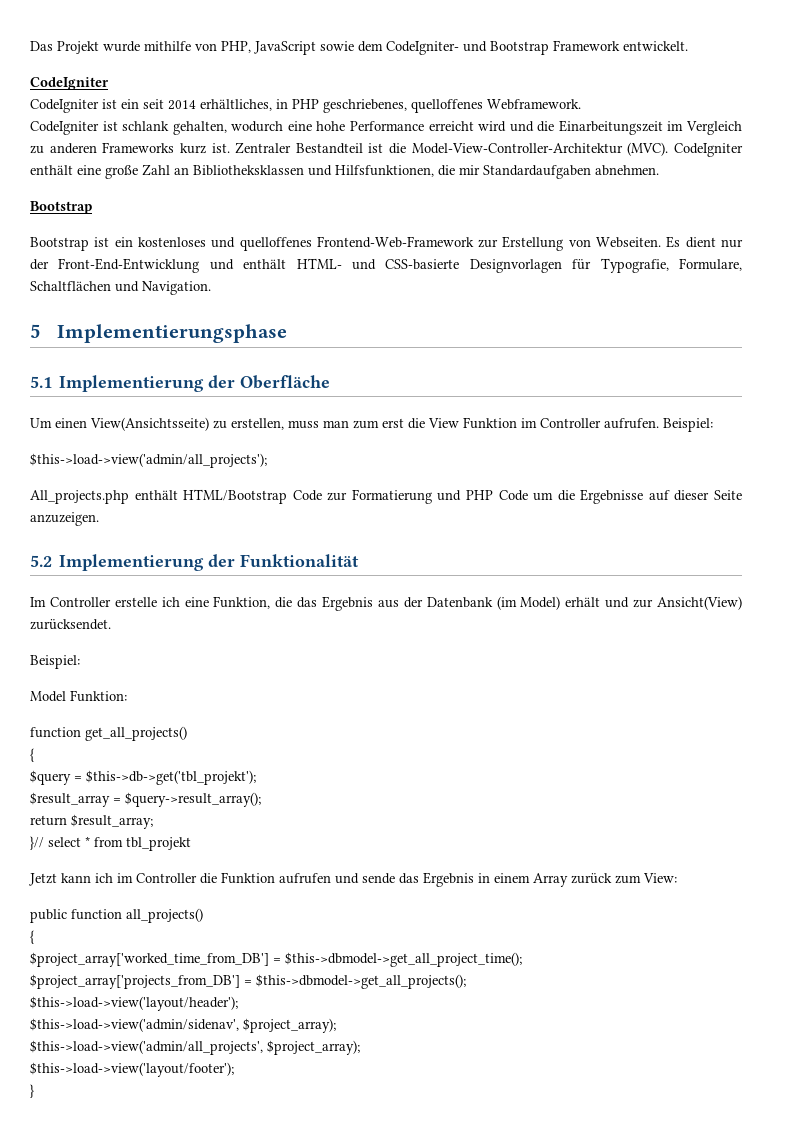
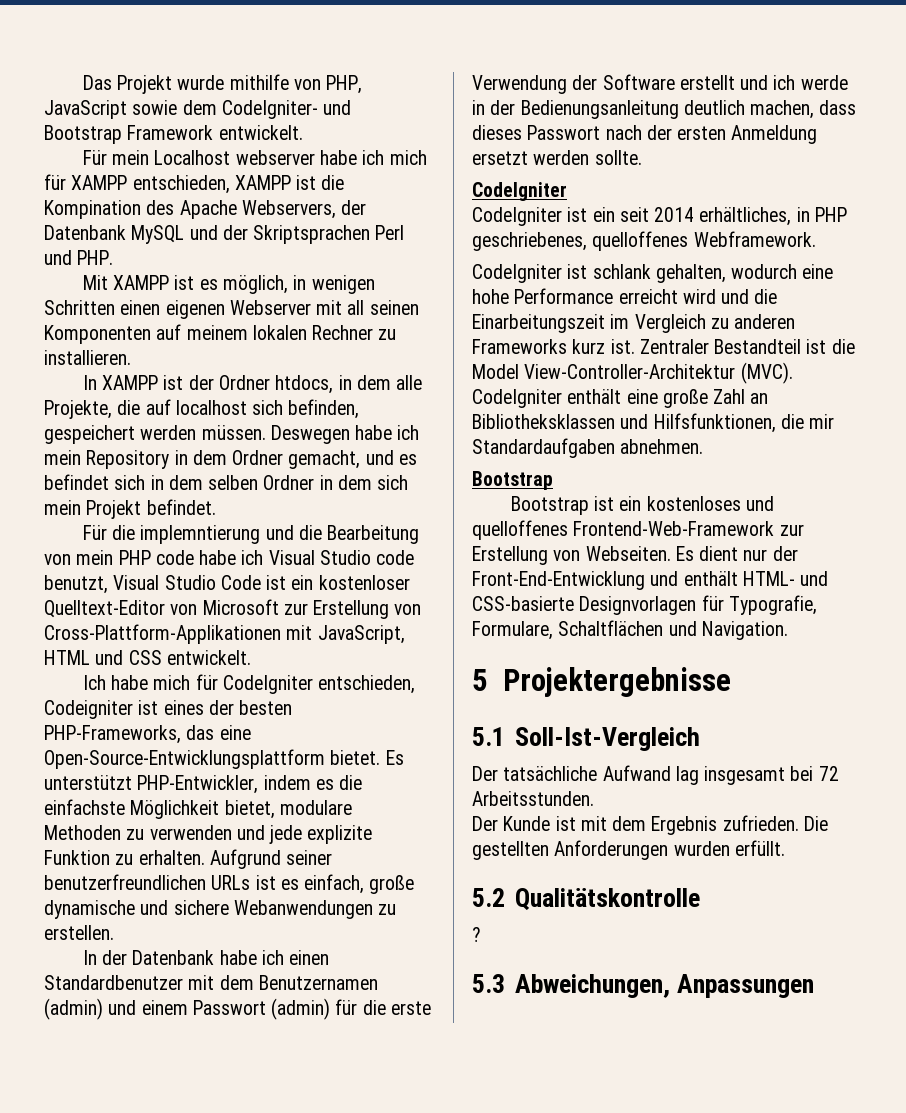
(688, 46) none -> [82,150,427,165] [44,174,345,194] [44,200,367,219] [44,225,405,244] [44,250,114,265] [82,275,375,294] [44,300,419,319] [44,324,397,344] [44,350,131,365] [82,375,423,394] [44,399,360,419] [44,425,420,444] [44,450,417,469] [44,474,409,490] [44,499,216,519] [82,525,420,544] [44,550,415,565] [44,575,410,594] [44,599,422,619] [44,624,405,644] [44,650,251,665] [82,674,416,694] [44,700,293,719] [44,725,251,744] [44,749,404,769] [44,775,363,794] [44,799,352,819] [44,825,373,844] [44,849,333,869] [44,874,415,894] [44,900,397,919] [44,925,114,940] [82,950,330,965] [44,975,378,990] [44,998,431,1020] [472,74,848,94] [472,100,857,119] [472,125,818,144] [472,150,642,165] // Für mein Localhost webserver habe ich mich für XAMPP entschieden, XAMPP ist die Kompination des Apache Webservers, der Datenbank MySQL und der Skriptsprachen Perl und PHP. // Mit XAMPP ist es möglich, in wenigen Schritten einen eigenen Webserver mit all seinen Komponenten auf meinem lokalen Rechner zu installieren. // In XAMPP ist der Ordner htdocs, in dem alle Projekte, die auf localhost sich befinden, gespeichert werden müssen. Deswegen habe ich mein Repository in dem Ordner gemacht, und es befindet sich in dem selben Ordner in dem sich mein Projekt befindet. // Für die implemntierung und die Bearbeitung von mein PHP code habe ich Visual Studio code benutzt, Visual Studio Code ist ein kostenloser Quelltext-Editor von Microsoft zur Erstellung von Cross-Plattform-Applikationen mit JavaScript, HTML und CSS entwickelt. // Ich habe mich für CodeIgniter entschieden, Codeigniter ist eines der besten PHP-Frameworks, das eine Open-Source-Entwicklungsplattform bietet. Es unterstützt PHP-Entwickler, indem es die einfachste Möglichkeit bietet, modulare Methoden zu verwenden und jede explizite Funktion zu erhalten. Aufgrund seiner benutzerfreundlichen URLs ist es einfach, große dynamische und sichere Webanwendungen zu erstellen. // In der Datenbank habe ich einen Standardbenutzer mit dem Benutzernamen (admin) und einem Passwort (admin) für die erste Verwendung der Software erstellt und ich werde in der Bedienungsanleitung deutlich machen, dass dieses Passwort nach der ersten Anmeldung ersetzt werden sollte.
[411,143,623,154] Model-View-Controller-Architektur -> [472,364,736,379] Model View-Controller-Architektur
[57,324,288,343] Implementierungsphase -> [503,667,732,697] Projektergebnisse
[59,375,331,392] [30,417,713,432] [30,453,267,468] [30,489,742,504] [30,512,99,526] [30,554,360,571] [30,596,742,611] [30,619,111,630] [30,655,80,669] [30,690,127,702] [30,726,187,741] [30,748,34,762] [30,770,256,785] [30,792,261,807] [30,814,153,829] [30,836,191,851] [29,872,677,887] [30,908,203,923] [30,930,34,944] [30,952,522,967] [30,974,466,989] [30,996,238,1011] [30,1018,336,1033] [30,1040,360,1055] [30,1062,234,1077] [30,1084,34,1098] Implementierung der Oberfläche // Um einen View(Ansichtsseite) zu erstellen, muss man zum erst die View Funktion im Controller aufrufen. Beispiel: // $this->load->view('admin/all_projects'); // All_projects.php enthält HTML/Bootstrap Code zur Formatierung und PHP Code um die Ergebnisse auf dieser Seite anzuzeigen. // 5.2 Implementierung der Funktionalität // Im Controller erstelle ich eine Funktion, die das Ergebnis aus der Datenbank (im Model) erhält und zur Ansicht(View) zurücksendet. // Beispiel: // Model Funktion: // function get_all_projects() // { // $query = $this->db->get('tbl_projekt'); // $result_array = $query->result_array(); // return $result_array; // }// select * from tbl_projekt // Jetzt kann ich im Controller die Funktion aufrufen und sende das Ergebnis in einem Array zurück zum View: // public function all_projects() // { // $project_array['worked_time_from_DB'] = $this->dbmodel->get_all_project_time(); // $project_array['projects_from_DB'] = $this->dbmodel->get_all_projects(); // $this->load->view('layout/header'); // $this->load->view('admin/sidenav', $project_array); // $this->load->view('admin/all_projects', $project_array); // $this->load->view('layout/footer'); // } -> [514,727,700,751] [472,765,839,785] [472,791,594,806] [472,815,828,835] [472,840,785,860] [472,888,700,911] [472,927,481,942] [472,974,814,998] Soll-Ist-Vergleich // Der tatsächliche Aufwand lag insgesamt bei 72 Arbeitsstunden. // Der Kunde ist mit dem Ergebnis zufrieden. Die gestellten Anforderungen wurden erfüllt. // 5.2 Qualitätskontrolle // ? // 5.3 Abweichungen, Anpassungen

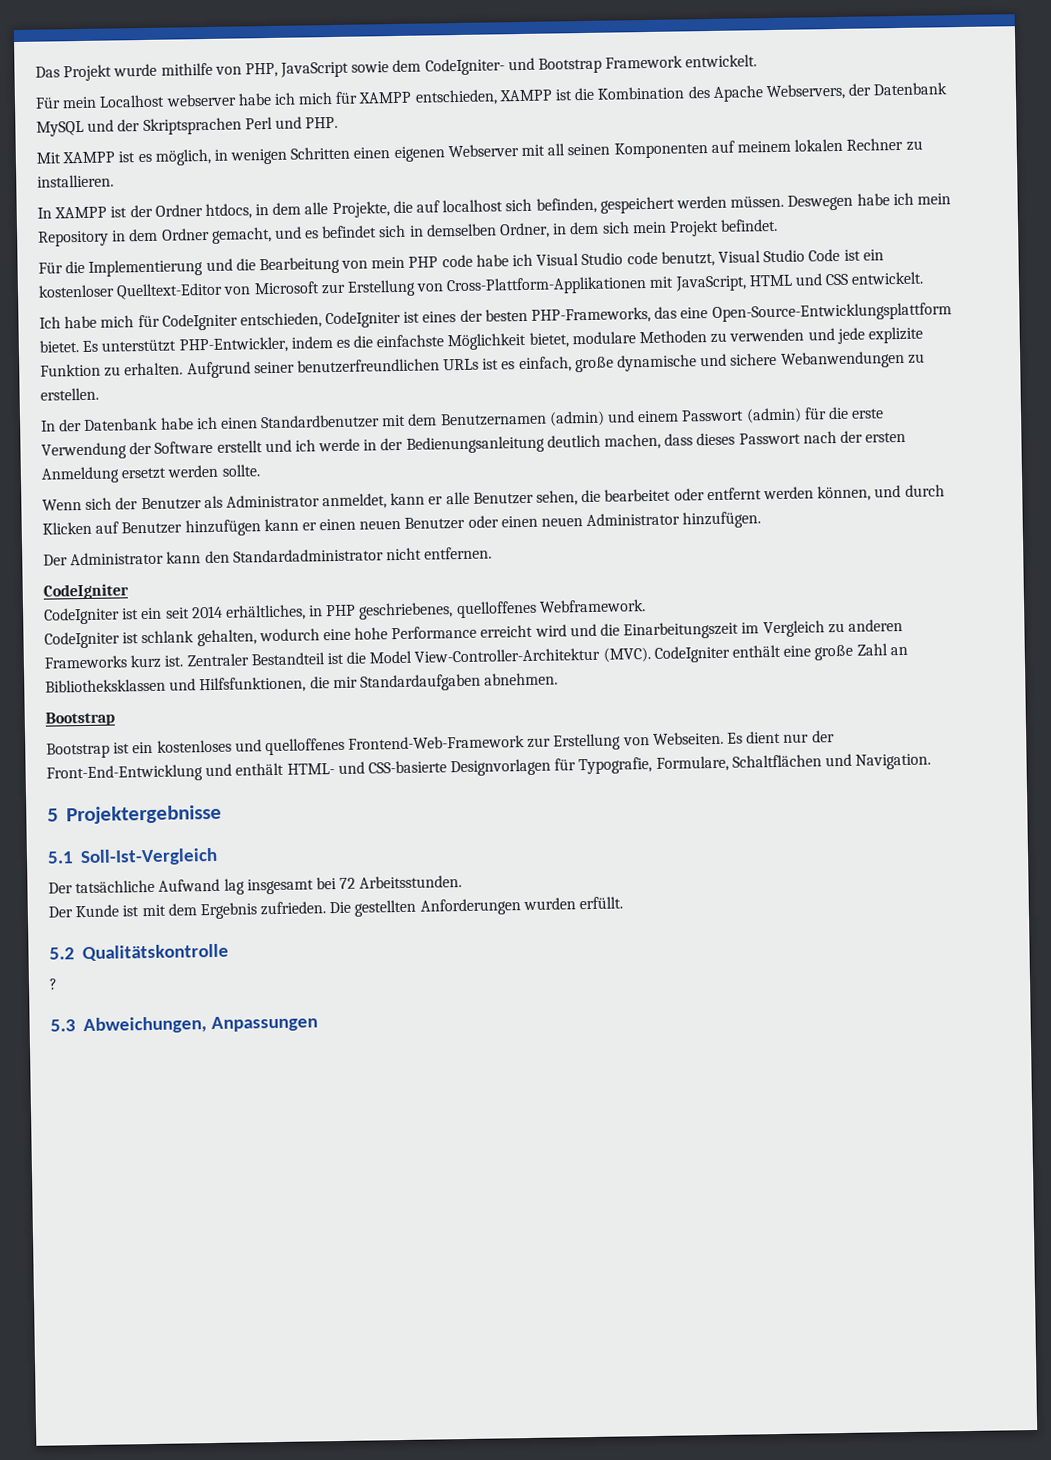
[44,200,141,219] Kompination -> [597,86,685,100] Kombination
[168,475,315,490] dem selben Ordner -> [425,222,551,239] demselben Ordner,
[140,525,261,544] implemntierung -> [88,259,204,277] Implementierung
[44,700,133,719] Codeigniter -> [325,310,402,329] CodeIgniter
(642, 157) none -> [42,484,945,511] [42,511,762,537] [43,546,493,566] // Wenn sich der Benutzer als Administrator anmeldet, kann er alle Benutzer sehen, die bearbeitet oder entfernt werden können, und durch Klicken auf Benutzer hinzufügen kann er einen neuen Benutzer oder einen neuen Administrator hinzufügen. // Der Administrator kann den Standardadministrator nicht entfernen.

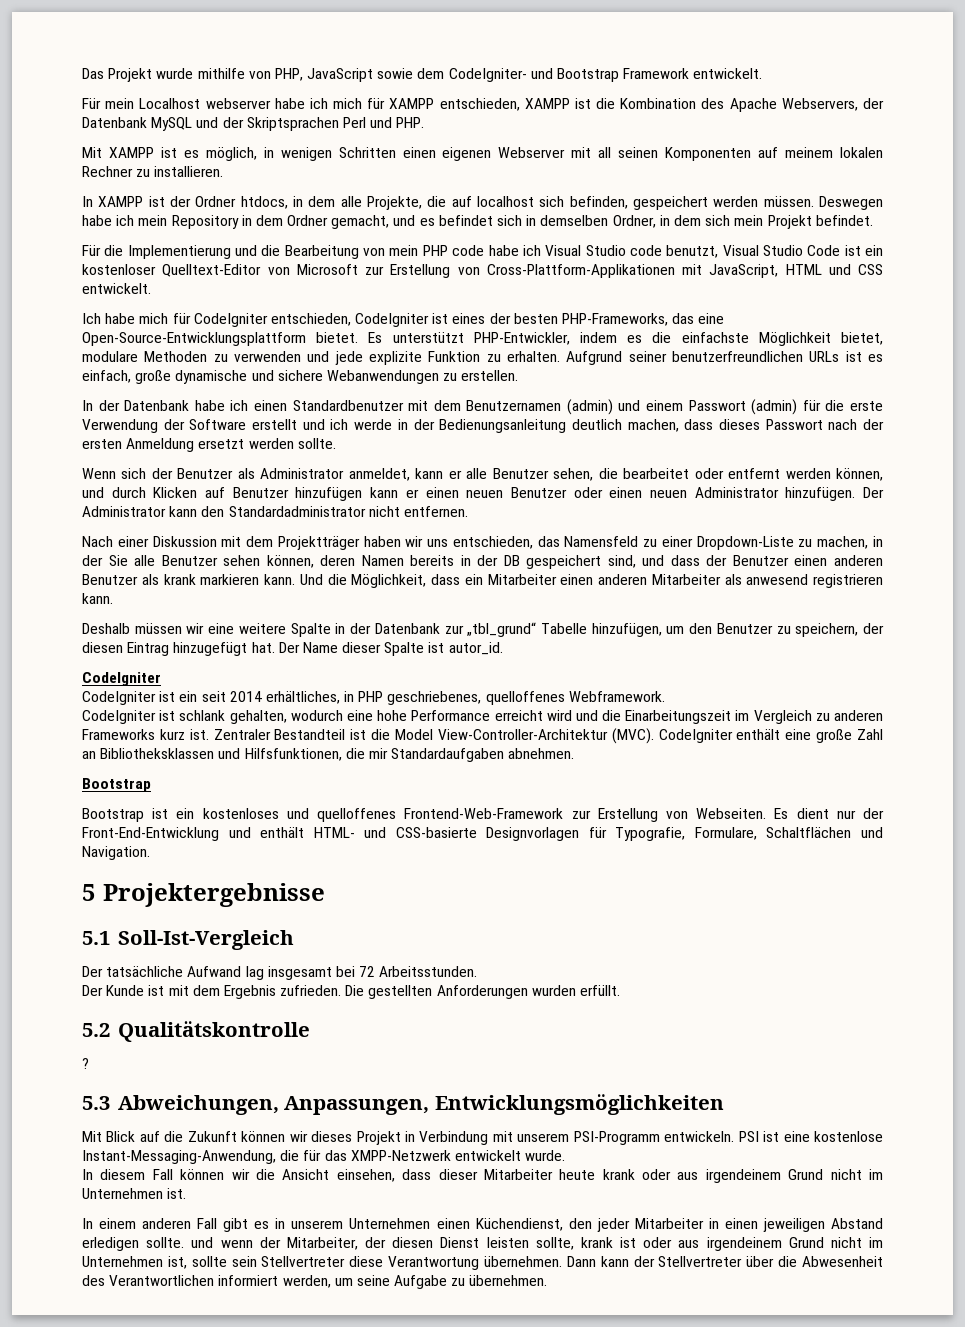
(762, 520) // -> (856, 494) none
(493, 553) none -> [82,536,883,550] [82,555,883,569] [82,574,883,588] [82,593,113,604] [82,622,884,637] [82,642,503,656] // Nach einer Diskussion mit dem Projektträger haben wir uns entschieden, das Namensfeld zu einer Dropdown-Liste zu machen, in der Sie alle Benutzer sehen können, deren Namen bereits in der DB gespeichert sind, und dass der Benutzer einen anderen Benutzer als krank markieren kann. Und die Möglichkeit, dass ein Mitarbeiter einen anderen Mitarbeiter als anwesend registrieren kann. // Deshalb müssen wir eine weitere Spalte in der Datenbank zur „tbl_grund“ Tabelle hinzufügen, um den Benutzer zu speichern, der diesen Eintrag hinzugefügt hat. Der Name dieser Spalte ist autor_id.
[210,1015,318,1033] Anpassungen -> [284,1094,724,1115] [82,1131,884,1145] [82,1150,566,1164] [82,1169,884,1183] [82,1188,187,1199] [82,1218,883,1232] [82,1237,883,1251] [82,1256,884,1270] [82,1275,548,1289] Anpassungen, Entwicklungsmöglichkeiten // Mit Blick auf die Zukunft können wir dieses Projekt in Verbindung mit unserem PSI-Programm entwickeln. PSI ist eine kostenlose Instant-Messaging-Anwendung, die für das XMPP-Netzwerk entwickelt wurde. // In diesem Fall können wir die Ansicht einsehen, dass dieser Mitarbeiter heute krank oder aus irgendeinem Grund nicht im Unternehmen ist. // In einem anderen Fall gibt es in unserem Unternehmen einen Küchendienst, den jeder Mitarbeiter in einen jeweiligen Abstand erledigen sollte. und wenn der Mitarbeiter, der diesen Dienst leisten sollte, krank ist oder aus irgendeinem Grund nicht im Unternehmen ist, sollte sein Stellvertreter diese Verantwortung übernehmen. Dann kann der Stellvertreter über die Abwesenheit des Verantwortlichen informiert werden, um seine Aufgabe zu übernehmen.

